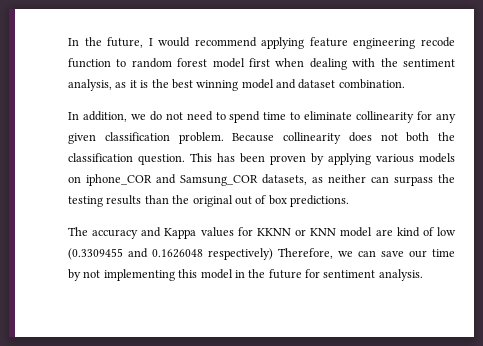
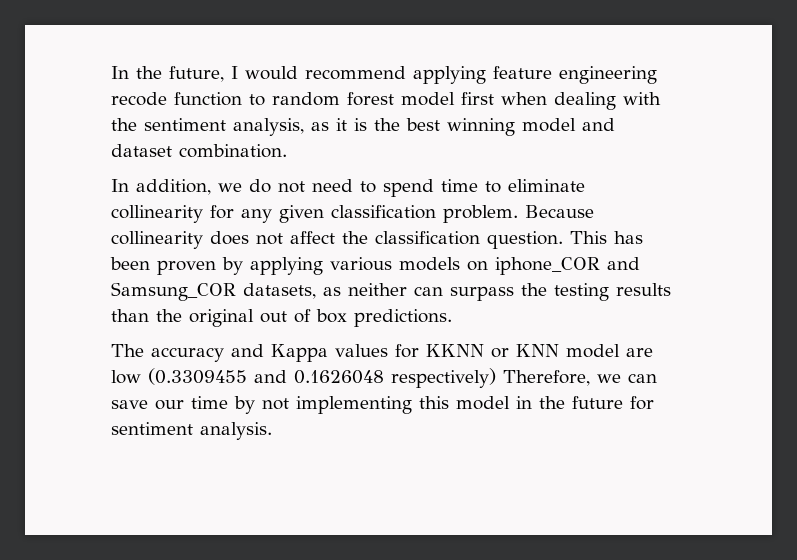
[406,132,430,142] both -> [290,231,335,244] affect
[396,227,434,237] kind of -> (653, 352) none

